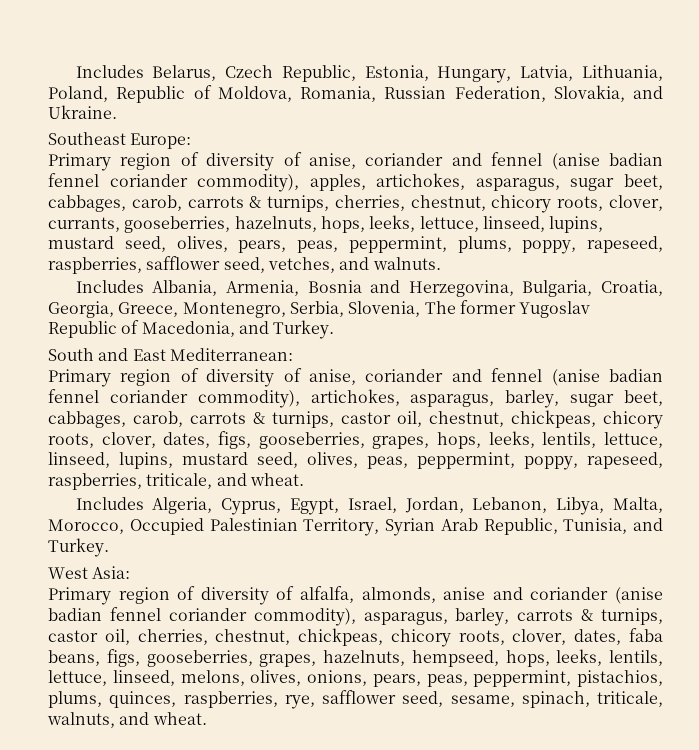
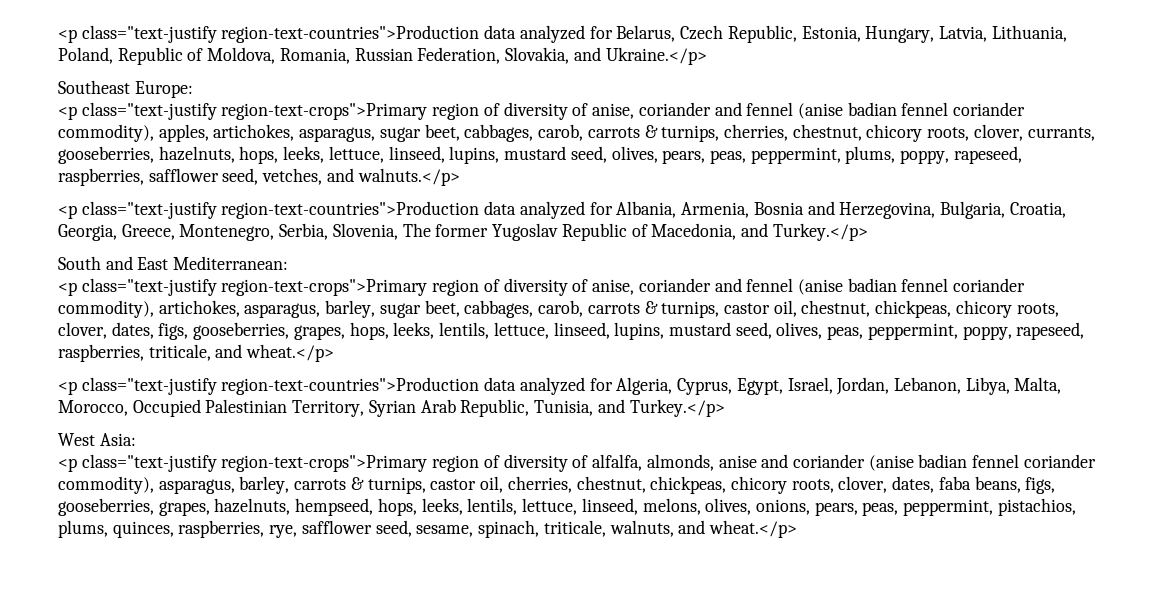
[75,65,144,78] Includes -> [58,25,613,43] <p class="text-justify region-text-countries">Production data analyzed for
[48,105,117,119] Ukraine. -> [605,47,707,65] Ukraine.</p>
[48,153,111,171] Primary -> [58,102,428,120] <p class="text-justify region-text-crops">Primary
[372,257,441,270] [75,280,144,293] walnuts. // Includes -> [357,168,460,186] [58,201,613,219] walnuts.</p> // <p class="text-justify region-text-countries">Production data analyzed for
[273,320,335,339] Turkey. -> [772,223,868,241] Turkey.</p>
[48,369,111,387] Primary -> [58,278,428,296] <p class="text-justify region-text-crops">Primary
[249,473,304,486] [75,497,144,510] wheat. // Includes -> [246,344,335,362] [58,377,613,395] wheat.</p> // <p class="text-justify region-text-countries">Production data analyzed for
[48,538,109,557] Turkey. -> [629,399,725,417] Turkey.</p>
[48,587,111,605] Primary -> [58,454,428,472] <p class="text-justify region-text-crops">Primary
[152,712,207,725] wheat. -> [708,520,797,538] wheat.</p>

